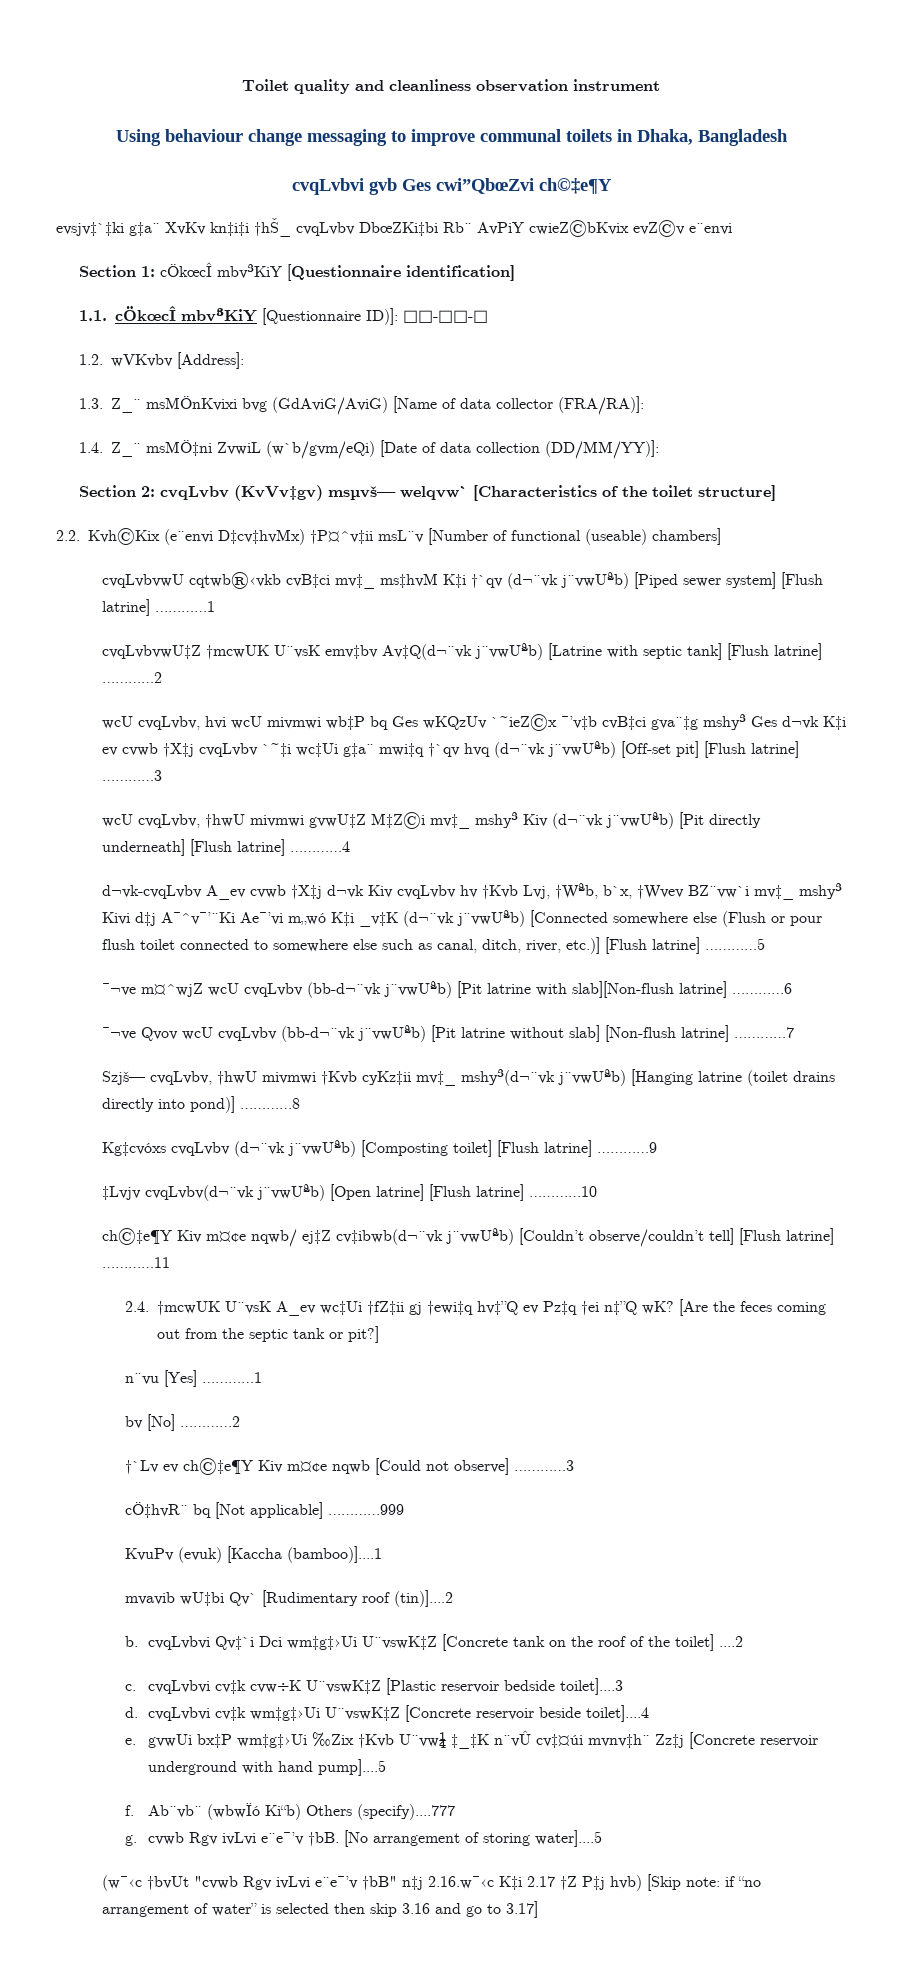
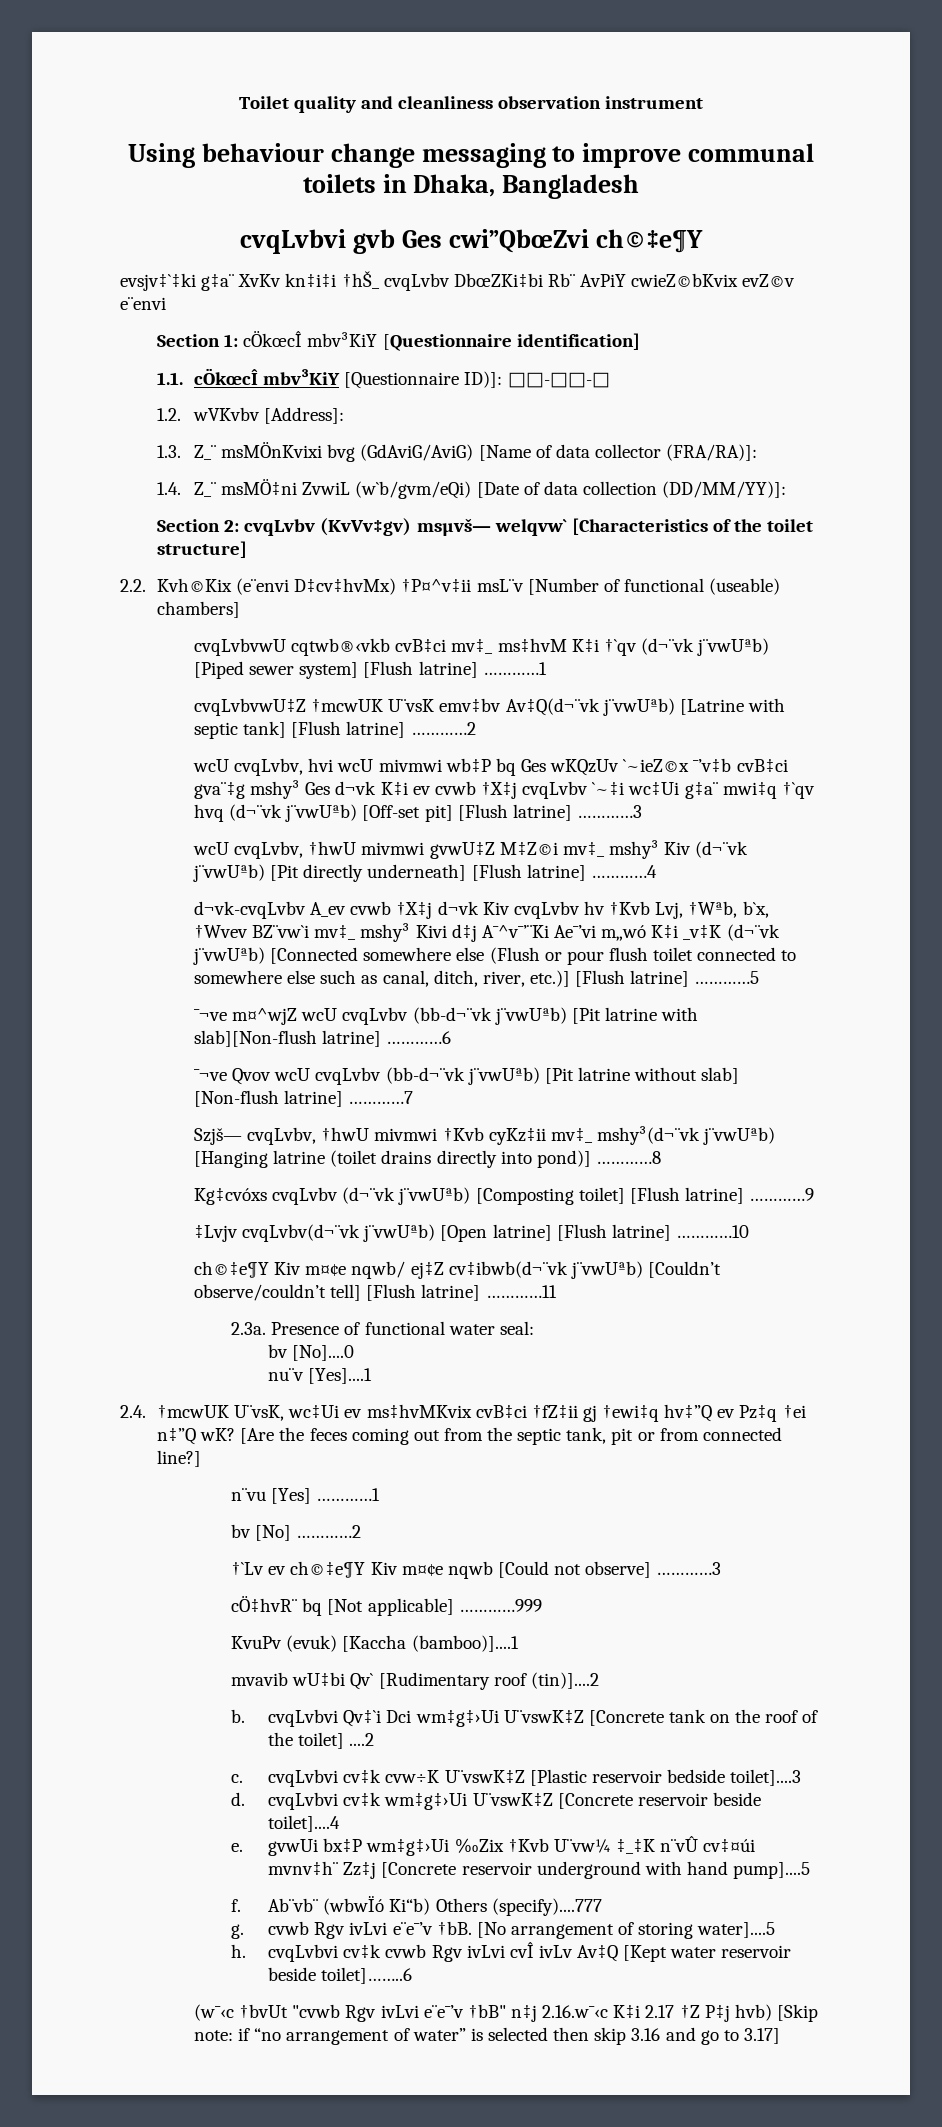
[124,1301,362,1316] 2.4. †mcwUK U¨vsK A_ev wc‡Ui -> [231,1321,534,1335] [268,1344,355,1361] [268,1368,373,1384] [120,1404,527,1421] 2.3a. Presence of functional water seal: // bv [No]....0 // nu¨v [Yes]....1 // 2.4. †mcwUK U¨vsK, wc‡Ui ev ms‡hvMKvix cvB‡ci
[292,1326,379,1343] tank or pit?] -> [566,1427,782,1445] [157,1450,202,1467] tank, pit or from connected line?]
(602, 1838) none -> [231,1942,792,1962] [268,1967,413,1984] // h. cvqLvbvi cv‡k cvwb Rgv ivLvi cvÎ ivLv Av‡Q [Kept water reservoir beside toilet]……..6

